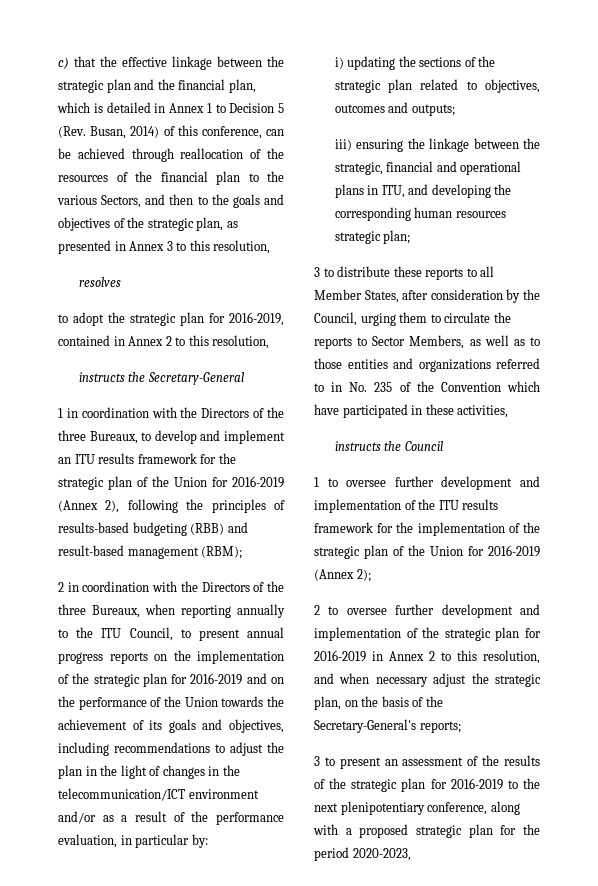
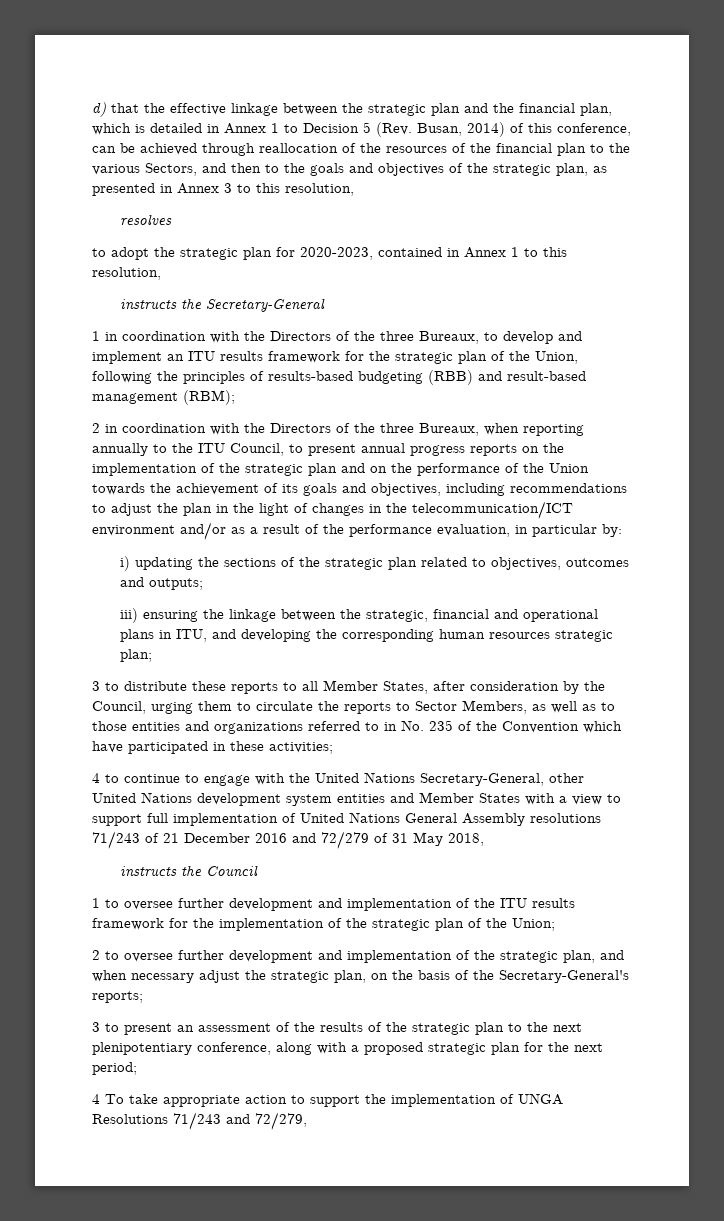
[58,57,69,69] c) -> [92,102,106,117] d)
[229,312,284,326] 2016-2019, -> [300,247,373,260] 2020-2023,
[165,336,172,346] 2 -> [511,247,519,257] 1
[174,476,284,488] [58,500,120,513] Union for 2016-2019 (Annex 2), -> [535,351,578,364] Union,
[171,673,243,685] for 2016-2019 -> (337, 469) none
[457,405,509,418] activities, -> [269,742,333,754] [92,772,584,786] [92,792,621,806] [92,812,601,826] [92,831,484,849] activities; // 4 to continue to engage with the United Nations Secretary-General, other United Nations development system entities and Member States with a view to support full implementation of United Nations General Assembly resolutions 71/243 of 21 December 2016 and 72/279 of 31 May 2018,
[430,545,540,557] [314,569,371,582] Union for 2016-2019 (Annex 2); -> [512,918,555,931] Union;
[495,627,541,641] [314,650,540,664] plan for 2016-2019 in Annex 2 to this resolution, -> [563,950,595,963] plan,
[430,778,503,790] for 2016-2019 -> (504, 1028) none
[314,847,411,861] period 2020-2023, -> [574,1043,603,1052] [92,1062,137,1075] [92,1093,563,1107] [92,1112,307,1130] next period; // 4 To take appropriate action to support the implementation of UNGA Resolutions 71/243 and 72/279,

